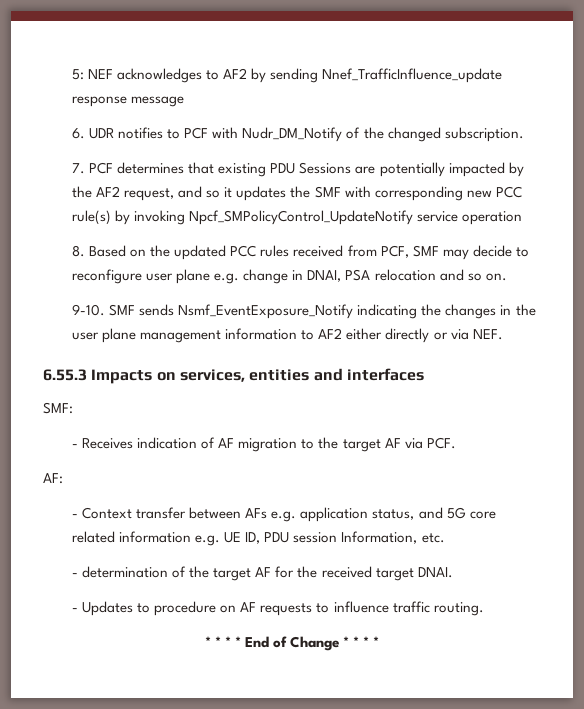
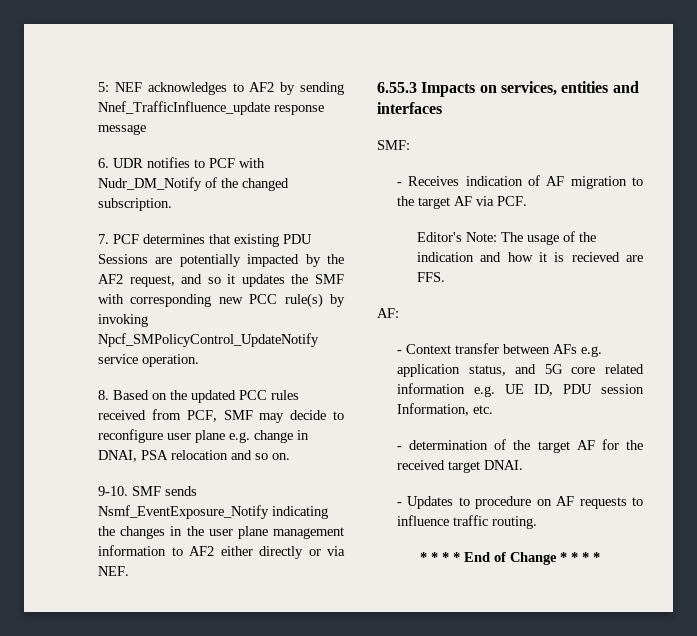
[462,211,523,225] operation -> [142,354,200,367] operation.
(456, 443) none -> [417,231,597,245] [417,252,643,262] [417,272,446,282] // Editor's Note: The usage of the indication and how it is recieved are FFS.

